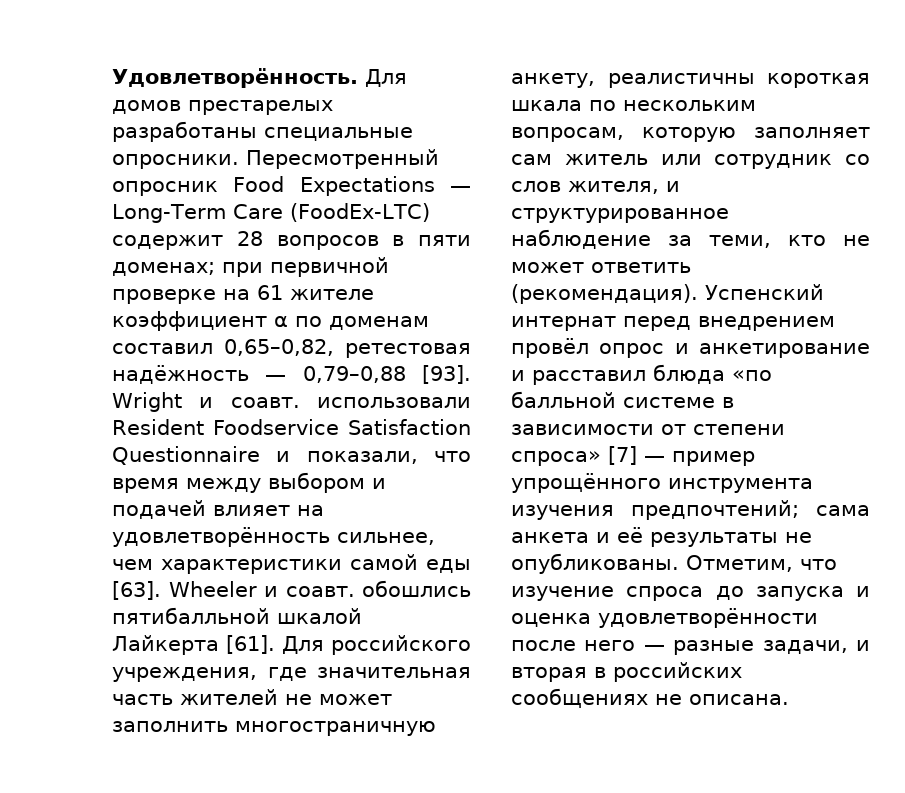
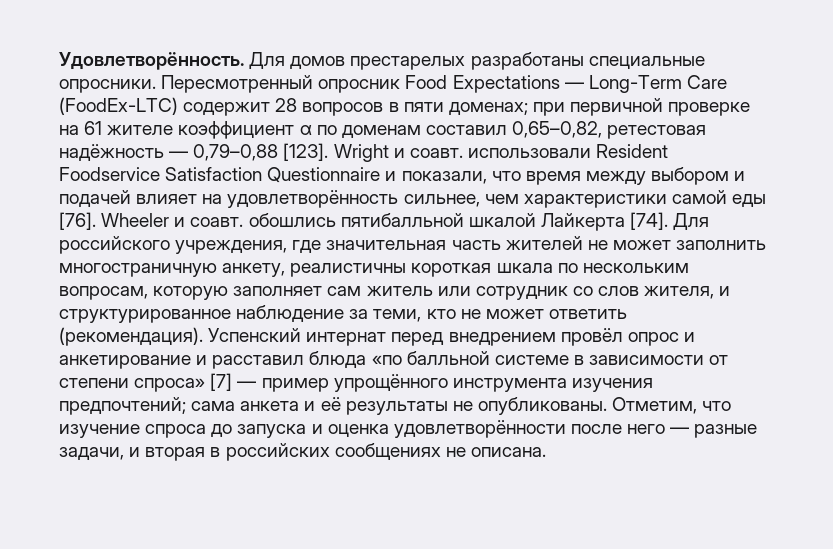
[422,365,471,384] [93]. -> [283,143,329,161] [123].
[112,581,161,600] [63]. -> [59,212,96,230] [76].
[226,635,275,654] [61]. -> [630,212,669,230] [74].

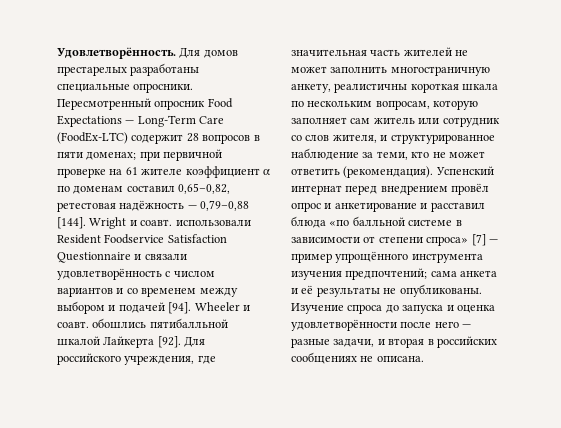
[283,143,329,161] [123]. -> [57,217,86,229] [144].
[401,167,746,185] [59,190,767,208] [59,212,96,230] показали, что время между выбором и подачей влияет на удовлетворённость сильнее, чем характеристики самой еды [76]. -> [144,254,187,260] [57,268,215,280] [57,287,238,297] [57,301,192,314] связали удовлетворённость с числом вариантов и со временем между выбором и подачей [94].
[630,212,669,230] [74]. -> [157,336,181,348] [92].
[612,397,732,414] [59,424,140,438] Отметим, что изучение -> [291,303,344,314] Изучение

